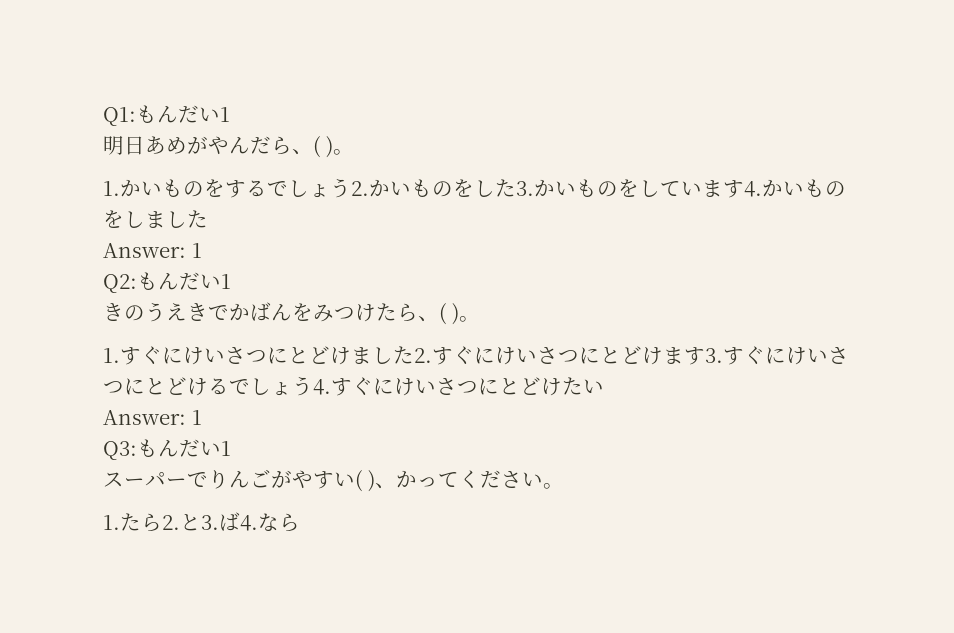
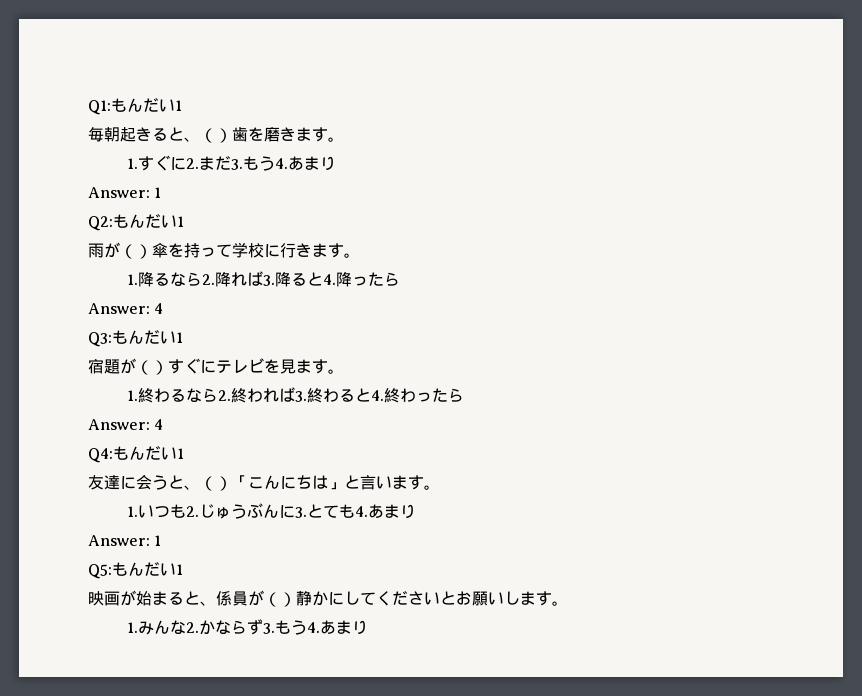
[103,136,354,158] [103,178,846,198] [103,210,208,228] 明日あめがやんだら、( )。 // 1.かいものをするでしょう2.かいものをした3.かいものをしています4.かいものをしました -> [88,126,344,143] [126,155,336,171] 毎朝起きると、（）歯を磨きます。 // 1.すぐに2.まだ3.もう4.あまり
[103,302,480,325] [103,346,849,365] [103,376,604,396] [103,410,202,425] きのうえきでかばんをみつけたら、( )。 // 1.すぐにけいさつにとどけました2.すぐにけいさつにとどけます3.すぐにけいさつにとどけるでしょう4.すぐにけいさつにとどけたい // Answer: 1 -> [88,242,360,259] [126,271,400,287] [88,303,164,314] 雨が（）傘を持って学校に行きます。 // 1.降るなら2.降れば3.降ると4.降ったら // Answer: 4
[103,469,564,492] [103,512,300,532] スーパーでりんごがやすい( )、かってください。 // 1.たら2.と3.ば4.なら -> [88,358,344,375] [126,387,464,403] [88,419,164,430] [88,446,184,463] [88,474,440,491] [126,503,416,519] [88,535,162,546] [88,562,183,579] [88,590,568,607] [126,619,368,635] 宿題が（）すぐにテレビを見ます。 // 1.終わるなら2.終われば3.終わると4.終わったら // Answer: 4 // Q4:もんだい1 // 友達に会うと、（）「こんにちは」と言います。 // 1.いつも2.じゅうぶんに3.とても4.あまり // Answer: 1 // Q5:もんだい1 // 映画が始まると、係員が（）静かにしてくださいとお願いします。 // 1.みんな2.かならず3.もう4.あまり

